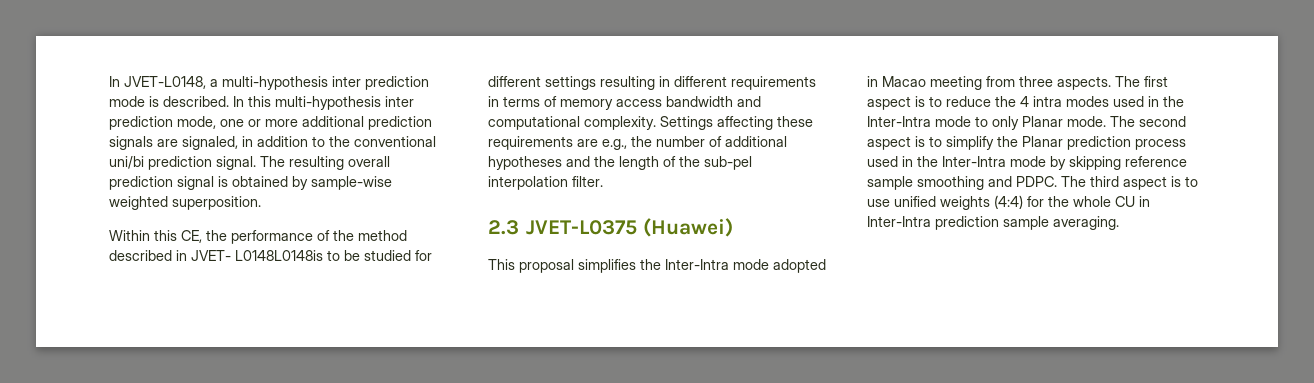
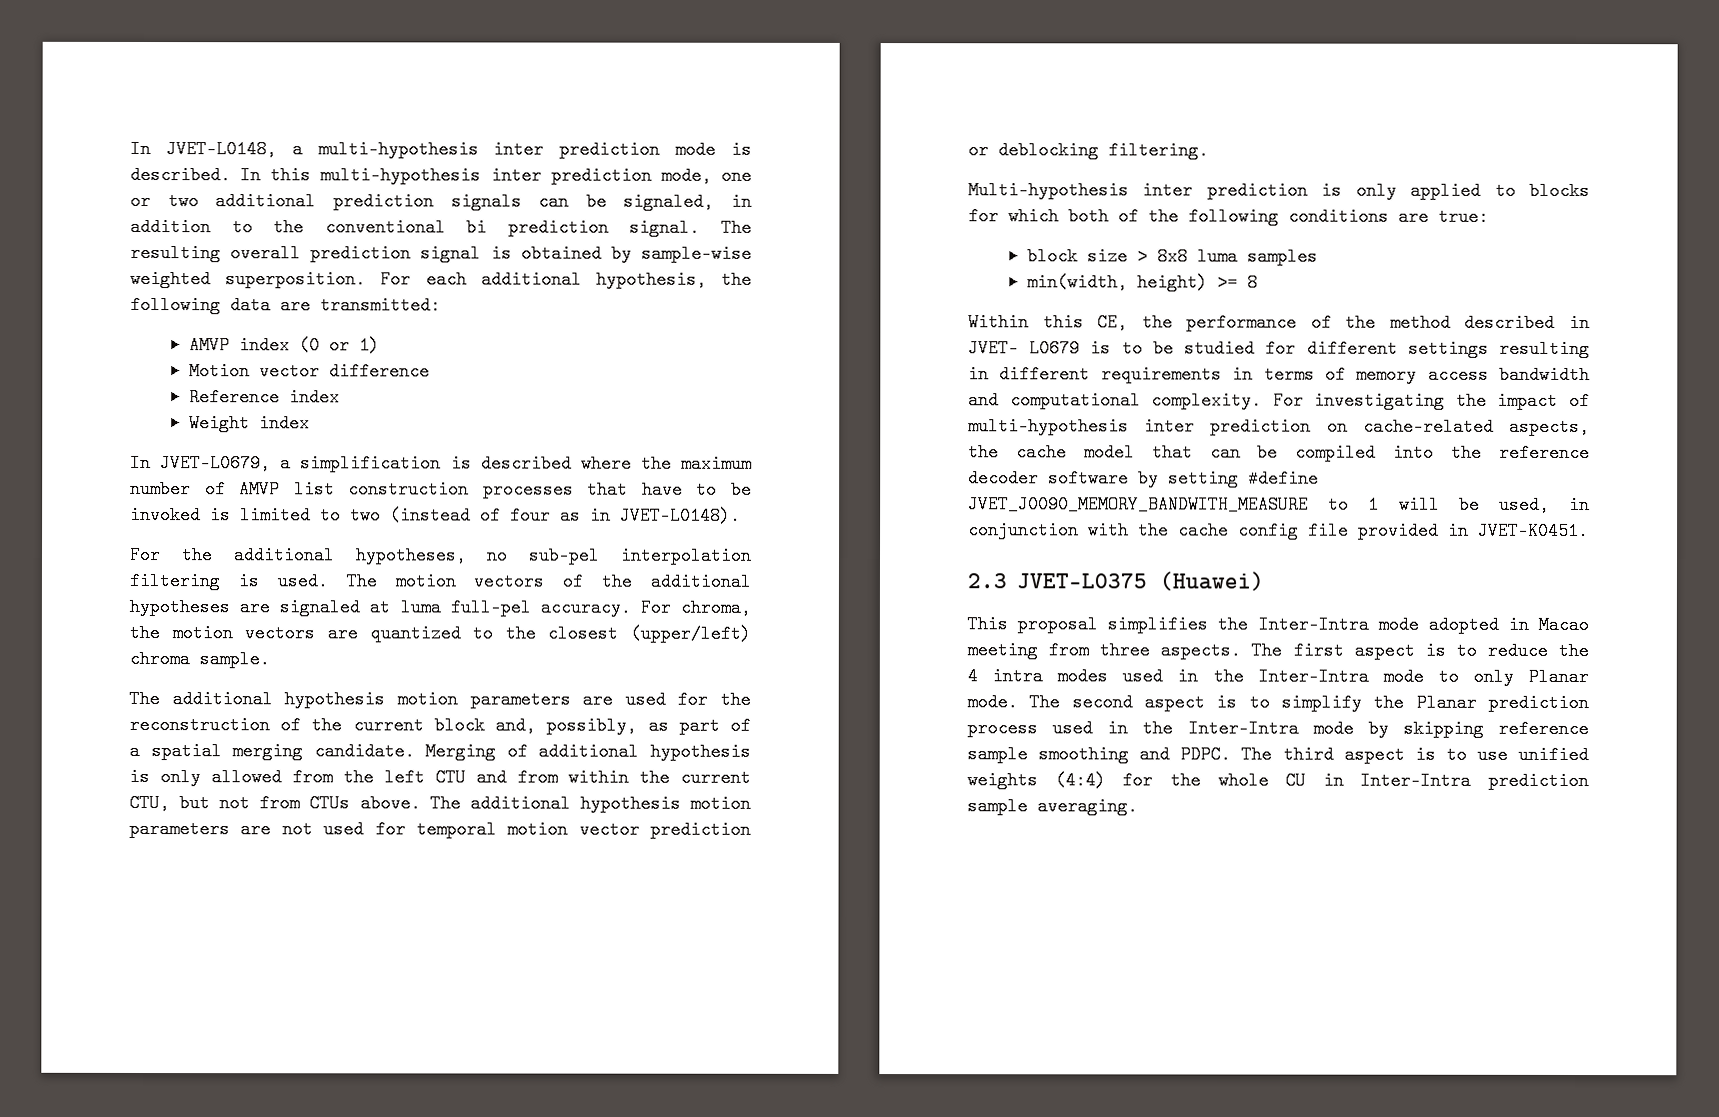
[265,119,298,127] more -> [167,192,199,211] two
[157,139,178,147] are -> [538,192,607,211] can be
[109,156,144,169] uni/bi -> [466,218,488,237] bi
(261, 203) none -> [380,270,753,289] [130,295,441,315] [188,336,380,355] [188,362,430,381] [188,388,340,407] [188,414,310,433] [130,453,752,473] [130,479,752,499] [130,505,741,525] [129,545,752,565] [129,571,751,591] [129,597,751,617] [129,623,751,643] [129,649,270,669] [129,689,751,709] [129,715,751,735] [129,741,751,761] [129,767,751,787] [129,793,751,813] [129,819,751,839] [968,141,1209,160] [968,181,1590,201] [968,207,1489,226] [1026,247,1318,266] [1026,273,1258,292] For each additional hypothesis, the following data are transmitted: // AMVP index (0 or 1) // Motion vector difference // Reference index // Weight index // In JVET-L0679, a simplification is described where the maximum number of AMVP list construction processes that have to be invoked is limited to two (instead of four as in JVET-L0148). // For the additional hypotheses, no sub-pel interpolation filtering is used. The motion vectors of the additional hypotheses are signaled at luma full-pel accuracy. For chroma, the motion vectors are quantized to the closest (upper/left) chroma sample. // The additional hypothesis motion parameters are used for the reconstruction of the current block and, possibly, as part of a spatial merging candidate. Merging of additional hypothesis is only allowed from the left CTU and from within the current CTU, but not from CTUs above. The additional hypothesis motion parameters are not used for temporal motion vector prediction or deblocking filtering. // Multi-hypothesis inter prediction is only applied to blocks for which both of the following conditions are true: // block size > 8x8 luma samples // min(width, height) >= 8
[235,250,323,261] L0148L0148is -> [1029,339,1112,358] L0679 is
[660,116,813,130] [488,136,787,150] [488,156,752,170] [488,176,603,190] Settings affecting these requirements are e.g., the number of additional hypotheses and the length of the sub-pel interpolation filter. -> [1272,391,1590,411] [968,417,1590,437] [968,443,1590,463] [968,469,1319,488] [968,495,1590,515] [968,521,1589,541] For investigating the impact of multi-hypothesis inter prediction on cache-related aspects, the cache model that can be compiled into the reference decoder software by setting #define JVET_J0090_MEMORY_BANDWITH_MEASURE to 1 will be used, in conjunction with the cache config file provided in JVET-K0451.

